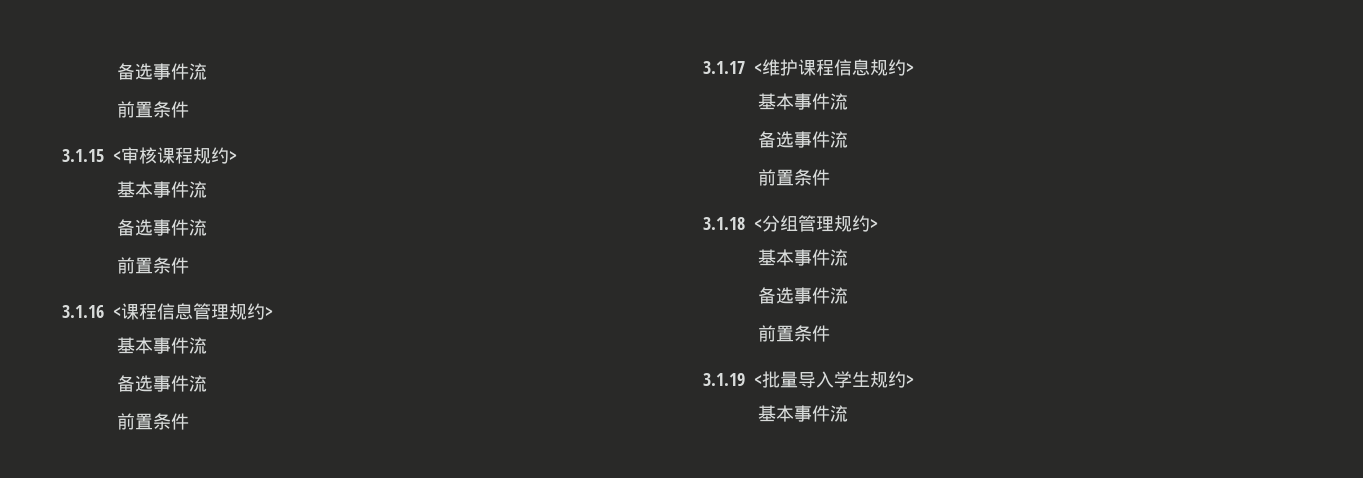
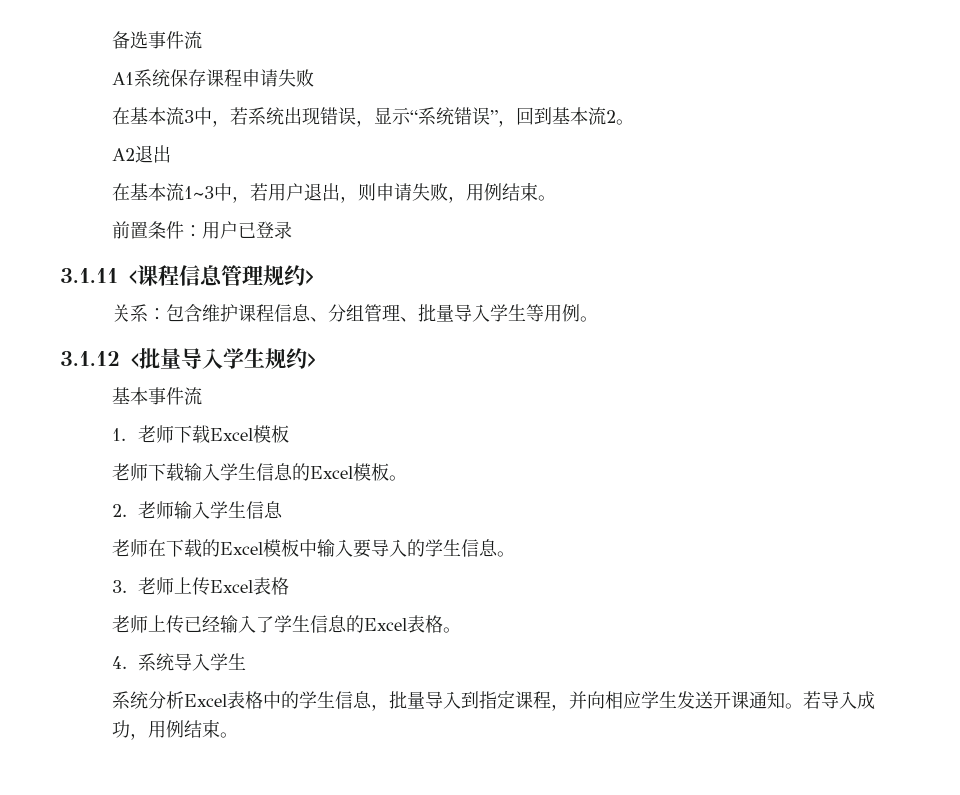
[117,63,208,80] [117,101,190,118] [62,147,237,164] [117,181,208,198] [117,219,208,236] [117,257,190,274] [62,305,104,318] 备选事件流 // 前置条件 // 3.1.15 <审核课程规约> // 基本事件流 // 备选事件流 // 前置条件 // 3.1.16 -> [111,31,202,49] [111,69,314,87] [111,107,634,127] [111,145,171,163] [111,183,556,203] [111,221,292,239] [60,268,118,283] 备选事件流 // A1系统保存课程申请失败 // 在基本流3中，若系统出现错误，显示“系统错误”，回到基本流2。 // A2退出 // 在基本流1~3中，若用户退出，则申请失败，用例结束。 // 前置条件：用户已登录 // 3.1.11
[117,337,208,354] [117,375,208,392] [117,413,190,430] [703,59,914,76] [758,93,849,110] [758,131,849,148] [758,169,831,186] [703,215,878,232] [758,249,849,266] [758,287,849,304] [758,325,831,342] [703,373,745,386] 基本事件流 // 备选事件流 // 前置条件 // 3.1.17 <维护课程信息规约> // 基本事件流 // 备选事件流 // 前置条件 // 3.1.18 <分组管理规约> // 基本事件流 // 备选事件流 // 前置条件 // 3.1.19 -> [111,304,598,322] [60,351,120,366] 关系：包含维护课程信息、分组管理、批量导入学生等用例。 // 3.1.12
(849, 413) none -> [111,425,289,443] [111,463,407,481] [111,501,283,519] [111,539,515,558] [111,577,289,596] [111,615,461,634] [111,653,246,671] [111,690,875,711] [111,720,238,740] // 1.老师下载Excel模板 // 老师下载输入学生信息的Excel模板。 // 2.老师输入学生信息 // 老师在下载的Excel模板中输入要导入的学生信息。 // 3.老师上传Excel表格 // 老师上传已经输入了学生信息的Excel表格。 // 4.系统导入学生 // 系统分析Excel表格中的学生信息，批量导入到指定课程，并向相应学生发送开课通知。若导入成功，用例结束。

